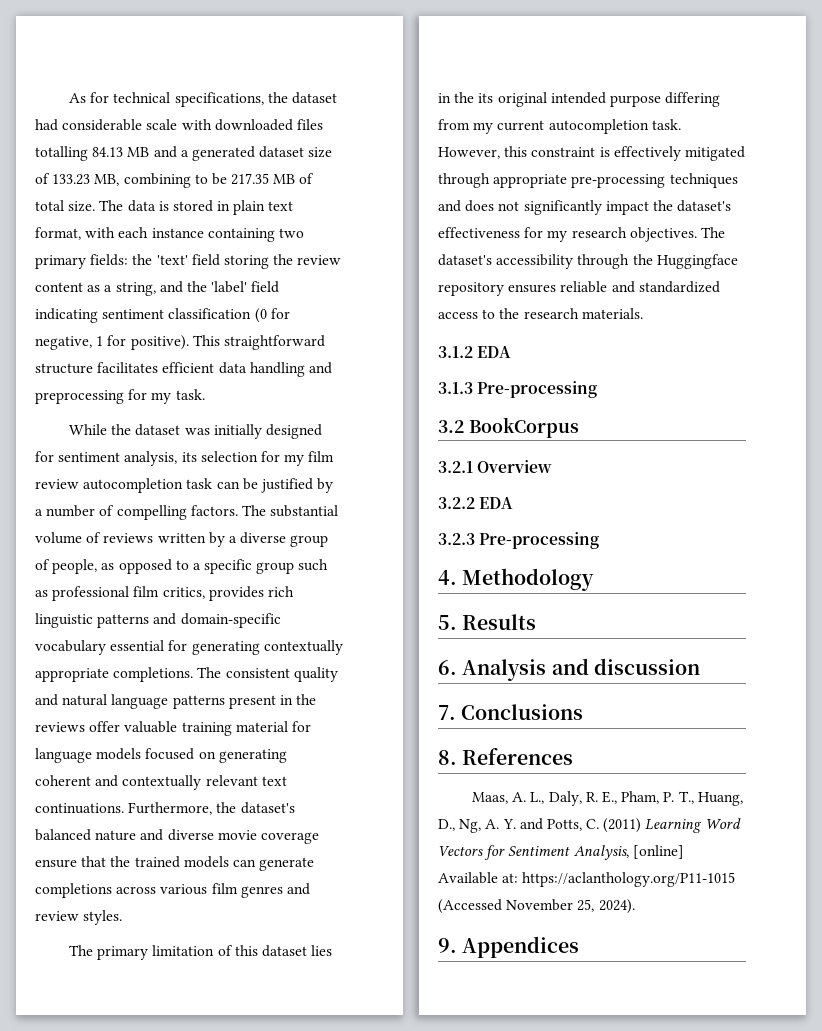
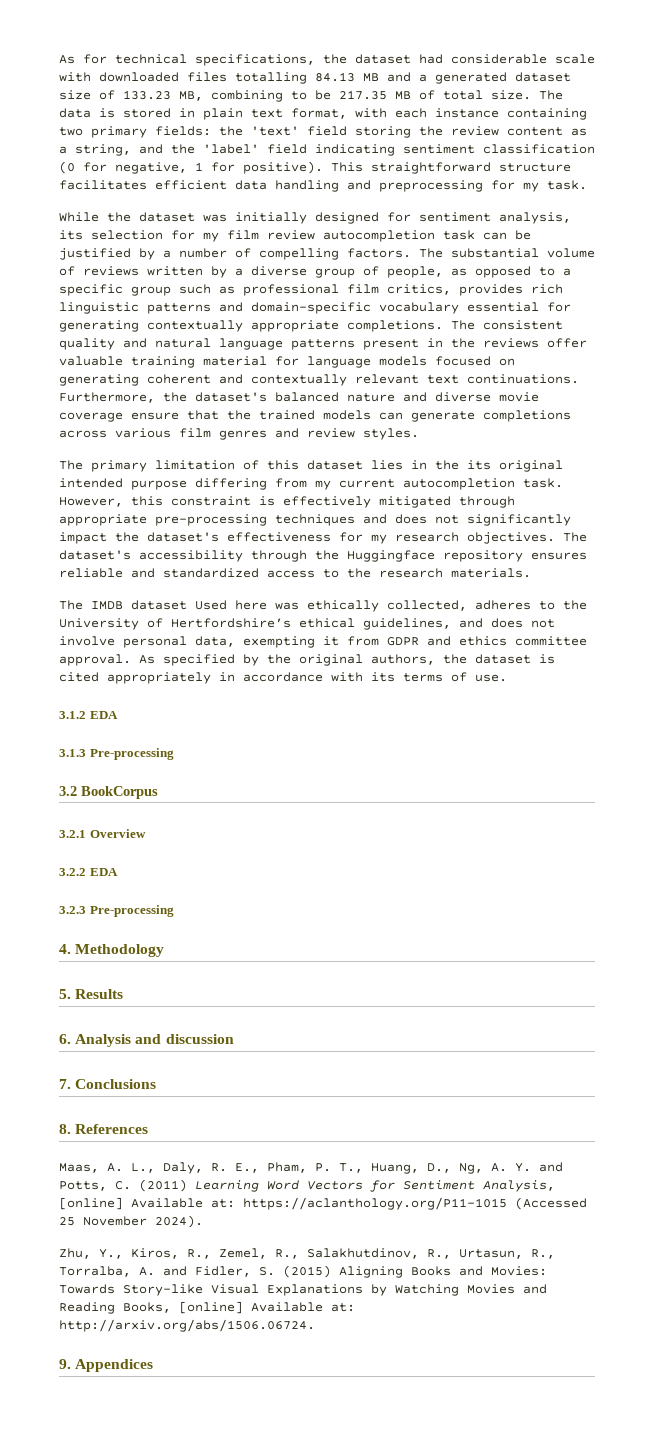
(643, 313) none -> [59,600,587,612] [59,618,555,630] [59,636,587,648] [59,654,555,666] [59,672,507,684] // The IMDB dataset Used here was ethically collected, adheres to the University of Hertfordshire’s ethical guidelines, and does not involve personal data, exempting it from GDPR and ethics committee approval. As specified by the original authors, the dataset is cited appropriately in accordance with its terms of use.
[506,899,595,912] November 25, -> [59,1216,147,1226] 25 November
(635, 906) none -> [59,1248,555,1259] [59,1265,547,1278] [59,1284,547,1296] [59,1301,355,1314] [59,1319,315,1332] // Zhu, Y., Kiros, R., Zemel, R., Salakhutdinov, R., Urtasun, R., Torralba, A. and Fidler, S. (2015) Aligning Books and Movies: Towards Story-like Visual Explanations by Watching Movies and Reading Books, [online] Available at: http://arxiv.org/abs/1506.06724.

